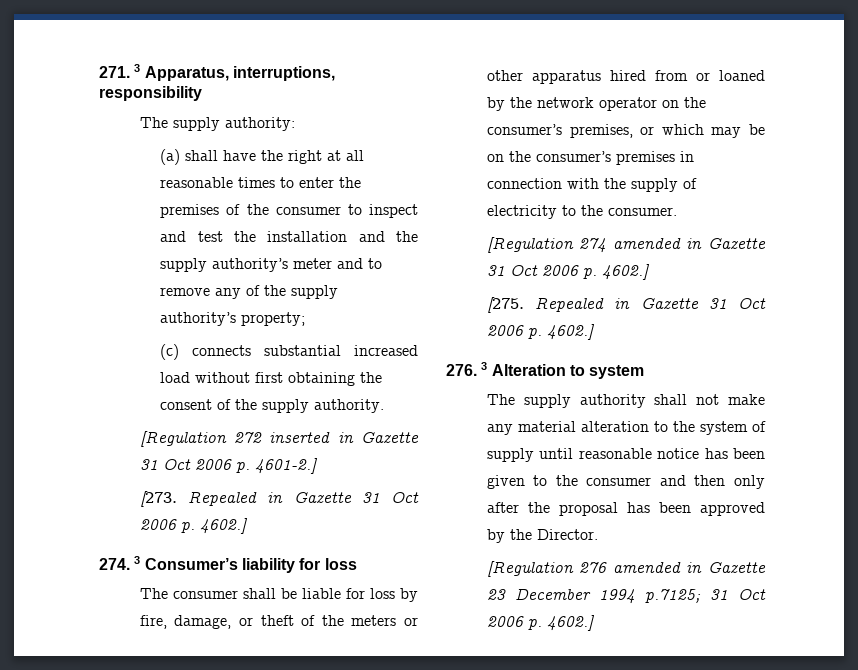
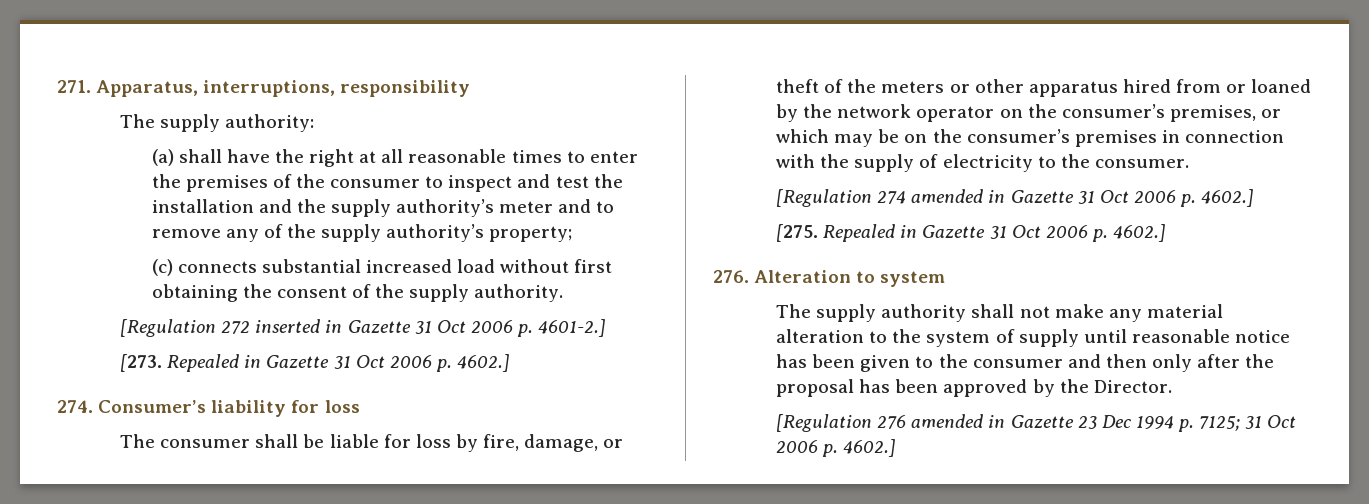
[134,64,141,72] 3 -> (91, 86) none
[134,556,141,564] 3 -> (93, 406) none
[481,362,488,370] 3 -> (749, 276) none
[514,588,701,604] December 1994 p.7125; -> [1101,415,1241,432] Dec 1994 p. 7125;

